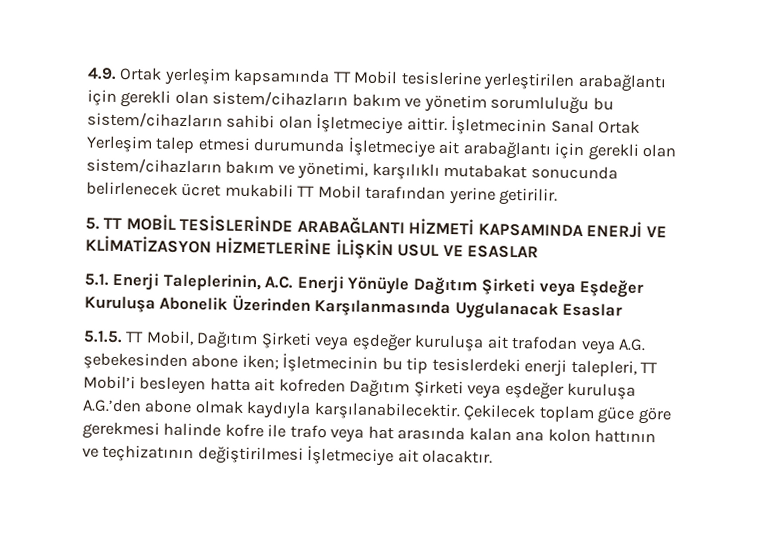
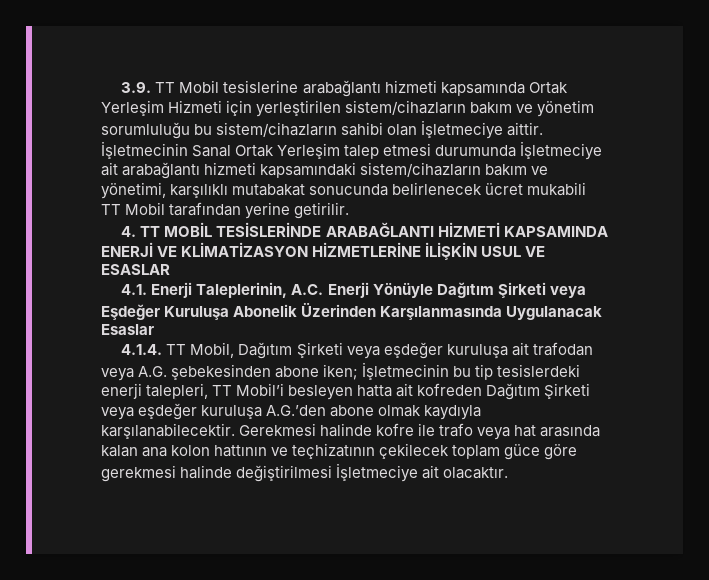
[87,67,667,93] [87,89,209,108] 4.9. Ortak yerleşim kapsamında TT Mobil tesislerine yerleştirilen arabağlantı için gerekli olan -> [121,80,568,97] [101,100,342,117] 3.9. TT Mobil tesislerine arabağlantı hizmeti kapsamında Ortak Yerleşim Hizmeti için yerleştirilen
[554,142,678,161] için gerekli olan -> [204,162,357,178] hizmeti kapsamındaki
[85,217,100,230] 5. -> [121,226,137,237] 4.
[84,273,109,286] 5.1. -> [121,284,148,295] 4.1.
[83,330,123,344] 5.1.5. -> [121,344,163,355] 4.1.4.
[463,404,672,425] [82,421,160,440] Çekilecek toplam güce göre gerekmesi -> [239,423,317,436] Gerekmesi
(195, 453) none -> [379,443,578,460] [101,465,233,482] çekilecek toplam güce göre gerekmesi halinde

